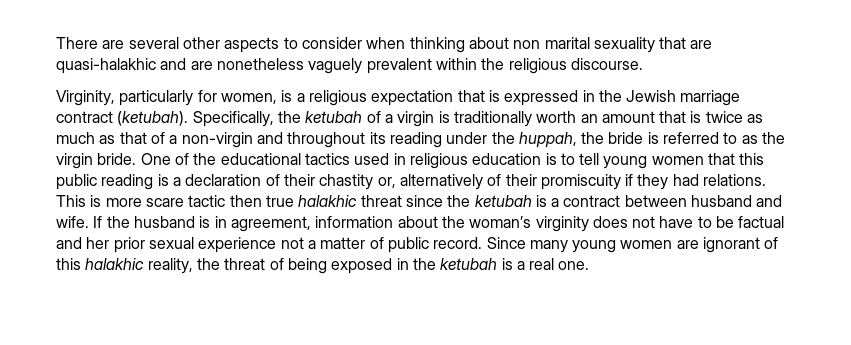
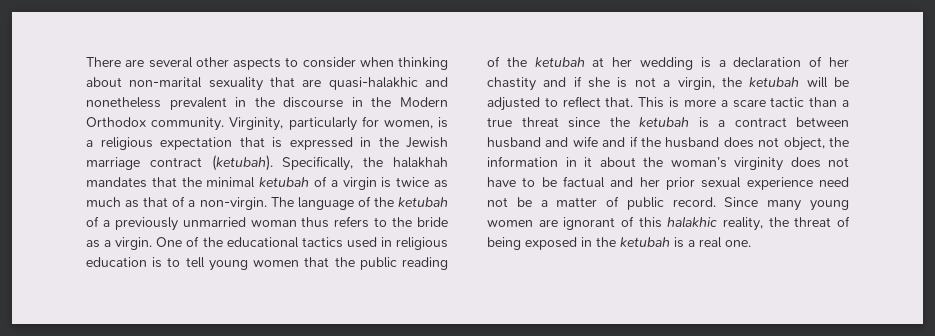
[513,37,590,49] non marital -> [129,77,203,88] non-marital
[190,58,643,74] are nonetheless vaguely prevalent within the religious discourse. // -> [86,97,448,110] [86,117,225,131] nonetheless prevalent in the discourse in the Modern Orthodox community.
(301, 117) none -> [393,157,448,168] [86,177,256,188] halakhah mandates that the minimal
[453,111,702,127] traditionally worth an amount that is -> (392, 182) none
[181,132,786,148] [56,153,137,169] non-virgin and throughout its reading under the huppah, the bride is referred to as the virgin bride. -> [199,196,449,210] [86,216,449,231] [86,237,153,250] non-virgin. The language of the ketubah of a previously unmarried woman thus refers to the bride as a virgin.
[739,153,765,165] this -> [334,257,355,267] the
[157,174,767,190] is a declaration of their chastity or, alternatively of their promiscuity if they had relations. -> [487,56,849,70] [487,76,849,91] [487,96,634,111] of the ketubah at her wedding is a declaration of her chastity and if she is not a virgin, the ketubah will be adjusted to reflect that.
(142, 202) none -> [720,100,728,107] a
[229,195,358,207] then true halakhic -> [809,97,849,107] [487,117,512,127] than a true
[56,216,394,232] wife. If the husband is in agreement, information -> [572,136,849,151] [487,156,592,167] wife and if the husband does not object, the information in it
[280,237,304,249] not -> [819,177,849,187] [487,197,532,207] need not be

